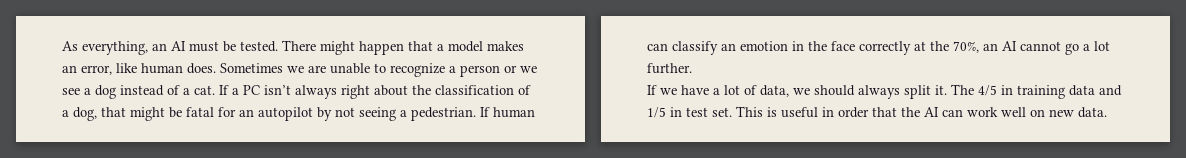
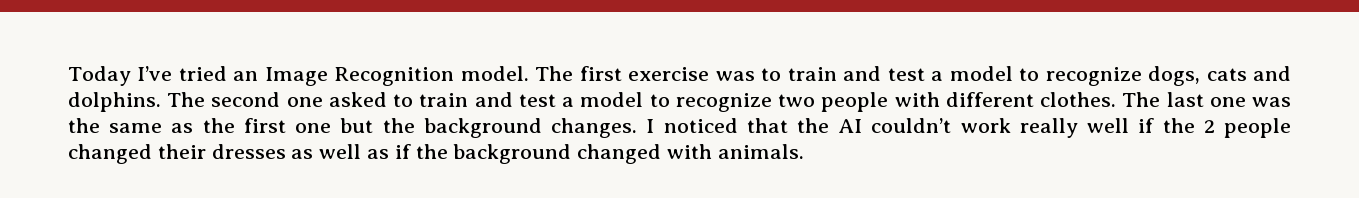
[62,40,524,55] [62,63,537,77] [62,85,531,99] [62,107,535,121] [647,41,1110,55] [647,63,692,74] [647,84,1122,99] [647,106,1107,118] As everything, an AI must be tested. There might happen that a model makes an error, like human does. Sometimes we are unable to recognize a person or we see a dog instead of a cat. If a PC isn’t always right about the classification of a dog, that might be fatal for an autopilot by not seeing a pedestrian. If human can classify an emotion in the face correctly at the 70%, an AI cannot go a lot further. // If we have a lot of data, we should always split it. The 4/5 in training data and 1/5 in test set. This is useful in order that the AI can work well on new data. -> [68,66,1292,86] [68,92,1291,112] [68,118,1292,138] [68,144,804,164] Today I’ve tried an Image Recognition model. The first exercise was to train and test a model to recognize dogs, cats and dolphins. The second one asked to train and test a model to recognize two people with different clothes. The last one was the same as the first one but the background changes. I noticed that the AI couldn’t work really well if the 2 people changed their dresses as well as if the background changed with animals.

